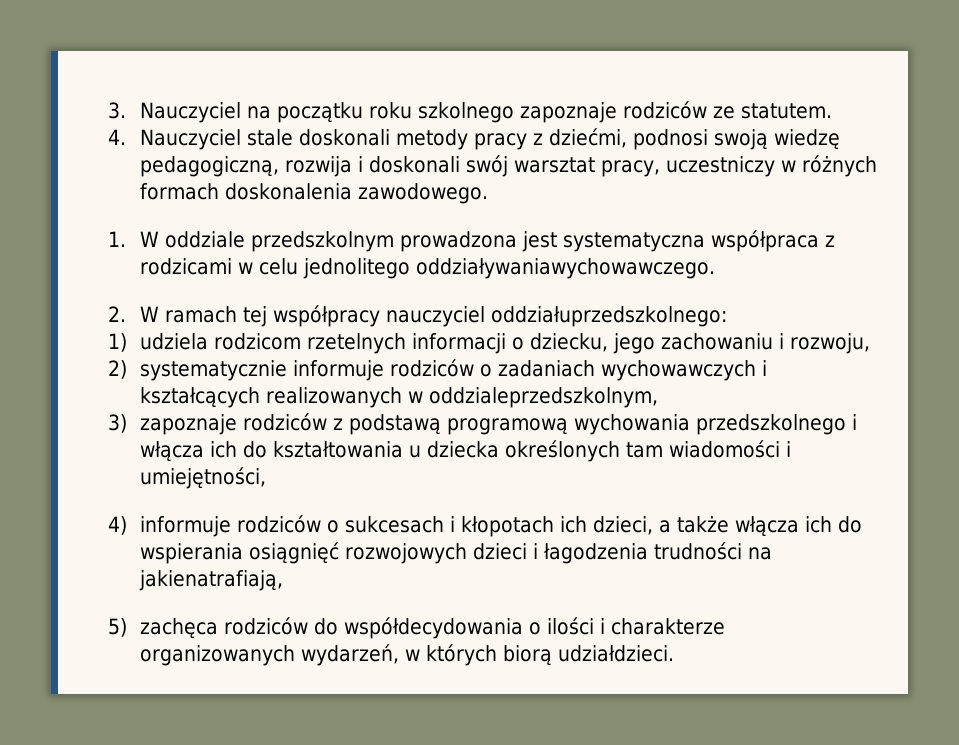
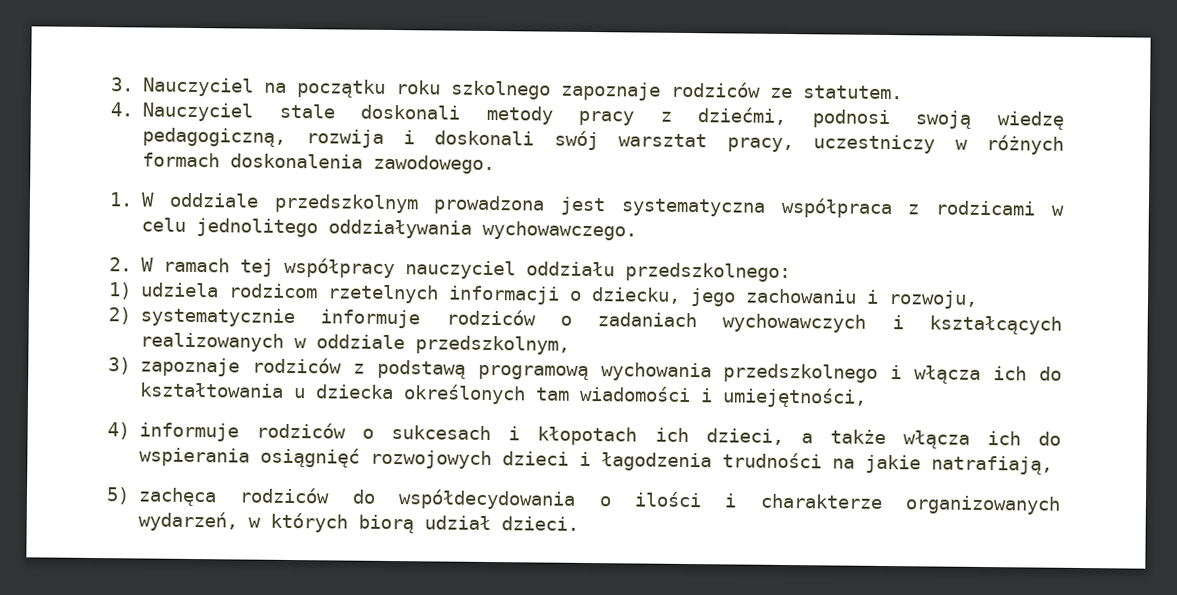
[416,258,716,279] oddziaływaniawychowawczego. -> [328,219,638,241] oddziaływania wychowawczego.
[491,306,728,327] oddziałuprzedszkolnego: -> [526,261,792,283] oddziału przedszkolnego:
[429,387,659,408] oddzialeprzedszkolnym, -> [316,334,571,355] oddziale przedszkolnym,
[139,570,284,591] jakienatrafiają, -> [865,454,1054,475] jakie natrafiają,
[558,645,675,662] udziałdzieci. -> [424,515,580,531] udział dzieci.

